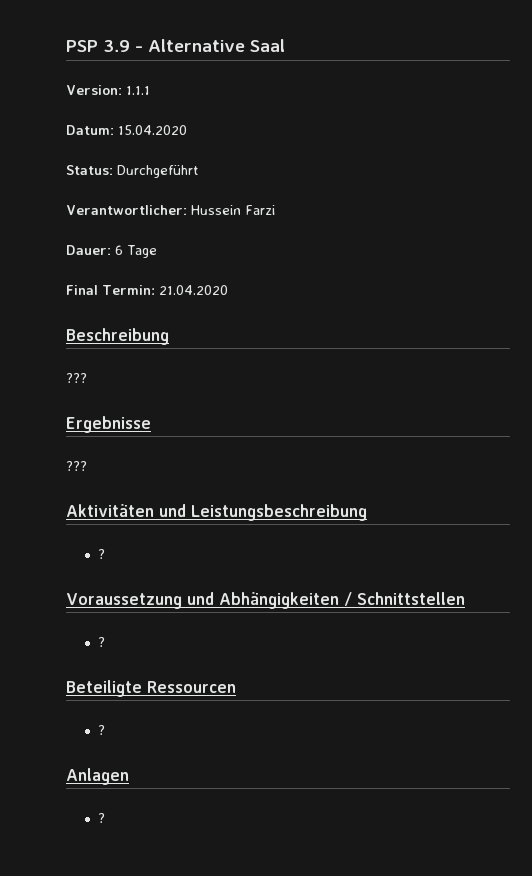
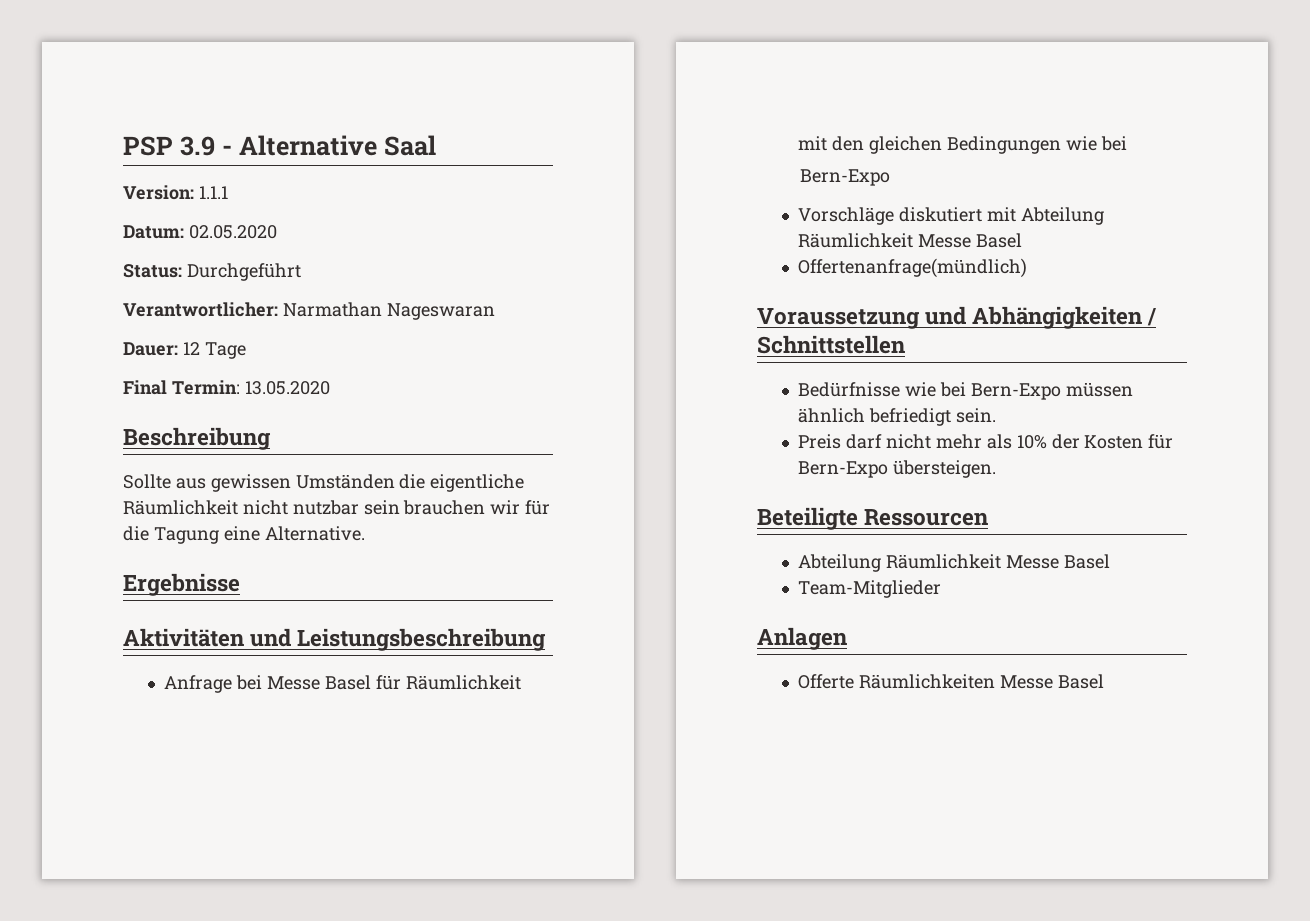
[118,125,187,135] 15.04.2020 -> [188,225,277,239] 02.05.2020
[191,205,275,215] Hussein Farzi -> [282,302,495,320] Narmathan Nageswaran
[115,245,123,255] 6 -> [182,342,200,355] 12
[158,285,228,295] 21.04.2020 -> [244,381,330,395] 13.05.2020
[66,373,87,383] ??? -> [123,474,525,492] [123,500,551,515] [123,526,365,544] Sollte aus gewissen Umständen die eigentliche Räumlichkeit nicht nutzbar sein brauchen wir für die Tagung eine Alternative.
[66,461,87,471] // ??? -> (240, 584) none
[97,549,105,559] ? -> [164,675,521,693] [798,136,1127,154] [800,169,891,186] [798,207,1104,225] [798,233,1023,248] [798,258,1028,278] Anfrage bei Messe Basel für Räumlichkeit mit den gleichen Bedingungen wie bei // Bern-Expo // Vorschläge diskutiert mit Abteilung Räumlichkeit Messe Basel // Offertenanfrage(mündlich)
[97,637,105,647] [66,680,236,697] [97,725,105,735] [66,768,129,785] [97,813,105,823] ? // Beteiligte Ressourcen // ? // Anlagen // ? -> [798,382,1133,400] [798,408,997,426] [798,434,1174,449] [798,460,997,478] [757,507,989,530] [798,554,1110,572] [798,580,942,598] [757,627,847,650] [798,674,1104,689] Bedürfnisse wie bei Bern-Expo müssen ähnlich befriedigt sein. // Preis darf nicht mehr als 10% der Kosten für Bern-Expo übersteigen. // Beteiligte Ressourcen // Abteilung Räumlichkeit Messe Basel // Team-Mitglieder // Anlagen // Offerte Räumlichkeiten Messe Basel

